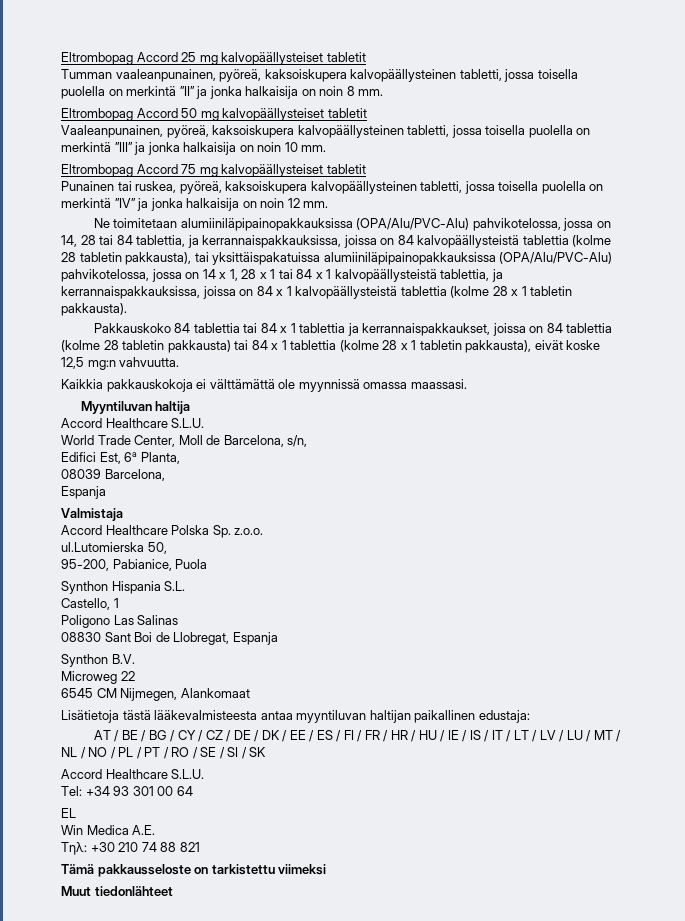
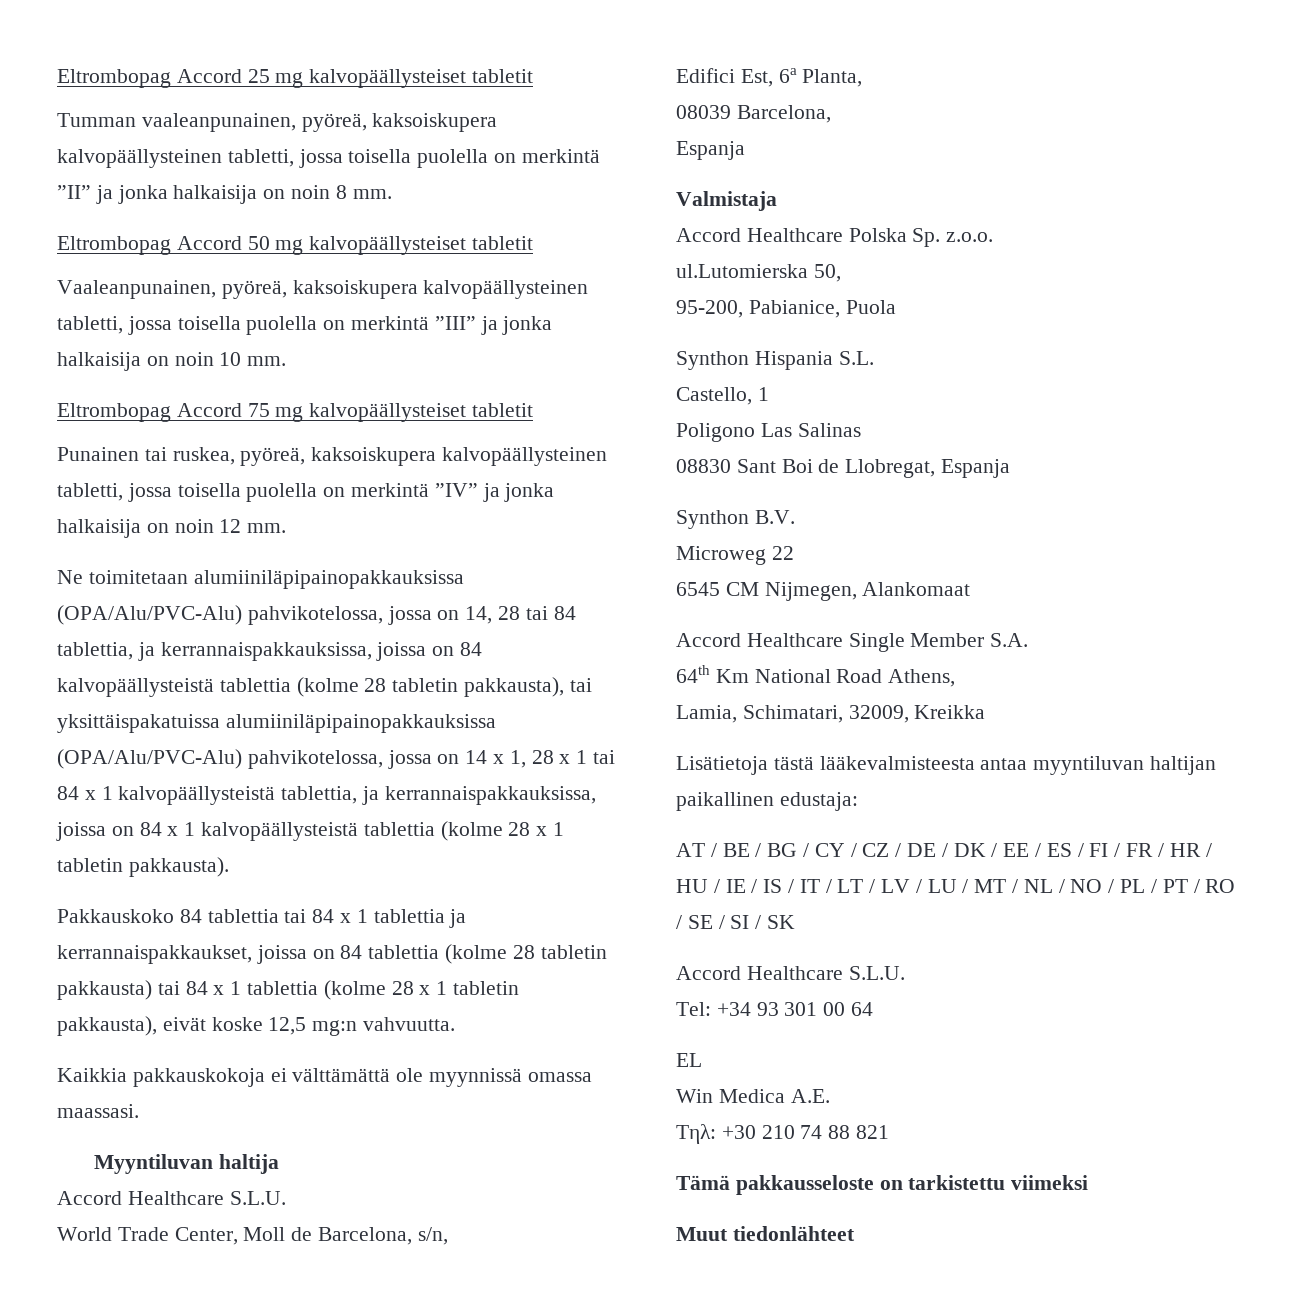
(250, 693) none -> [676,633,1029,652] [676,665,956,687] [676,705,986,723] // Accord Healthcare Single Member S.A. // 64th Km National Road Athens, // Lamia, Schimatari, 32009, Kreikka

